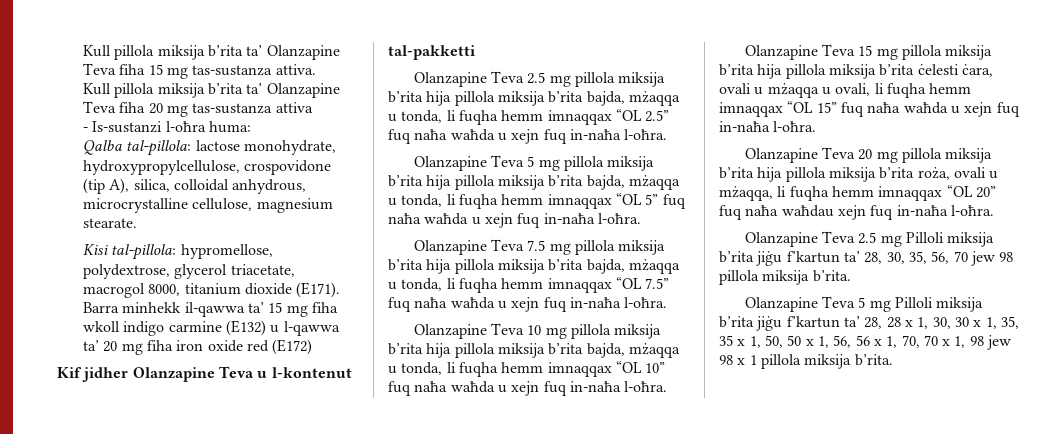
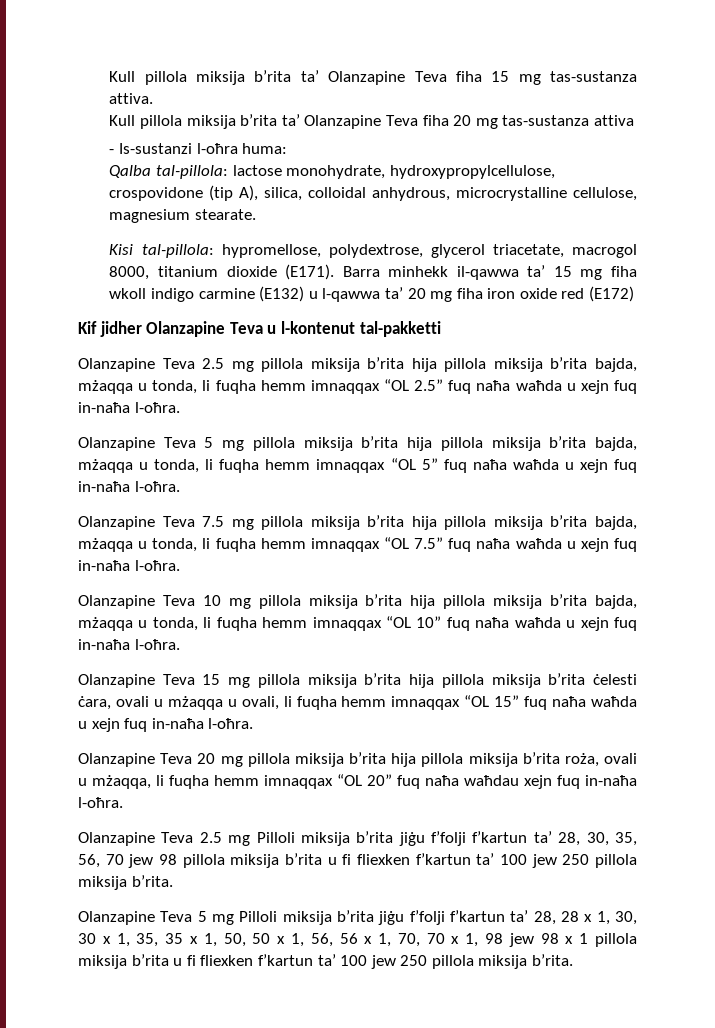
(783, 258) none -> [431,831,467,846] f’folji
(810, 277) none -> [285,853,638,868] [78,876,127,890] b’rita u fi fliexken f’kartun ta’ 100 jew 250 pillola miksija
(783, 323) none -> [409,910,445,925] f’folji
(852, 361) none -> [131,954,528,969] b’rita u fi fliexken f’kartun ta’ 100 jew 250 pillola miksija

